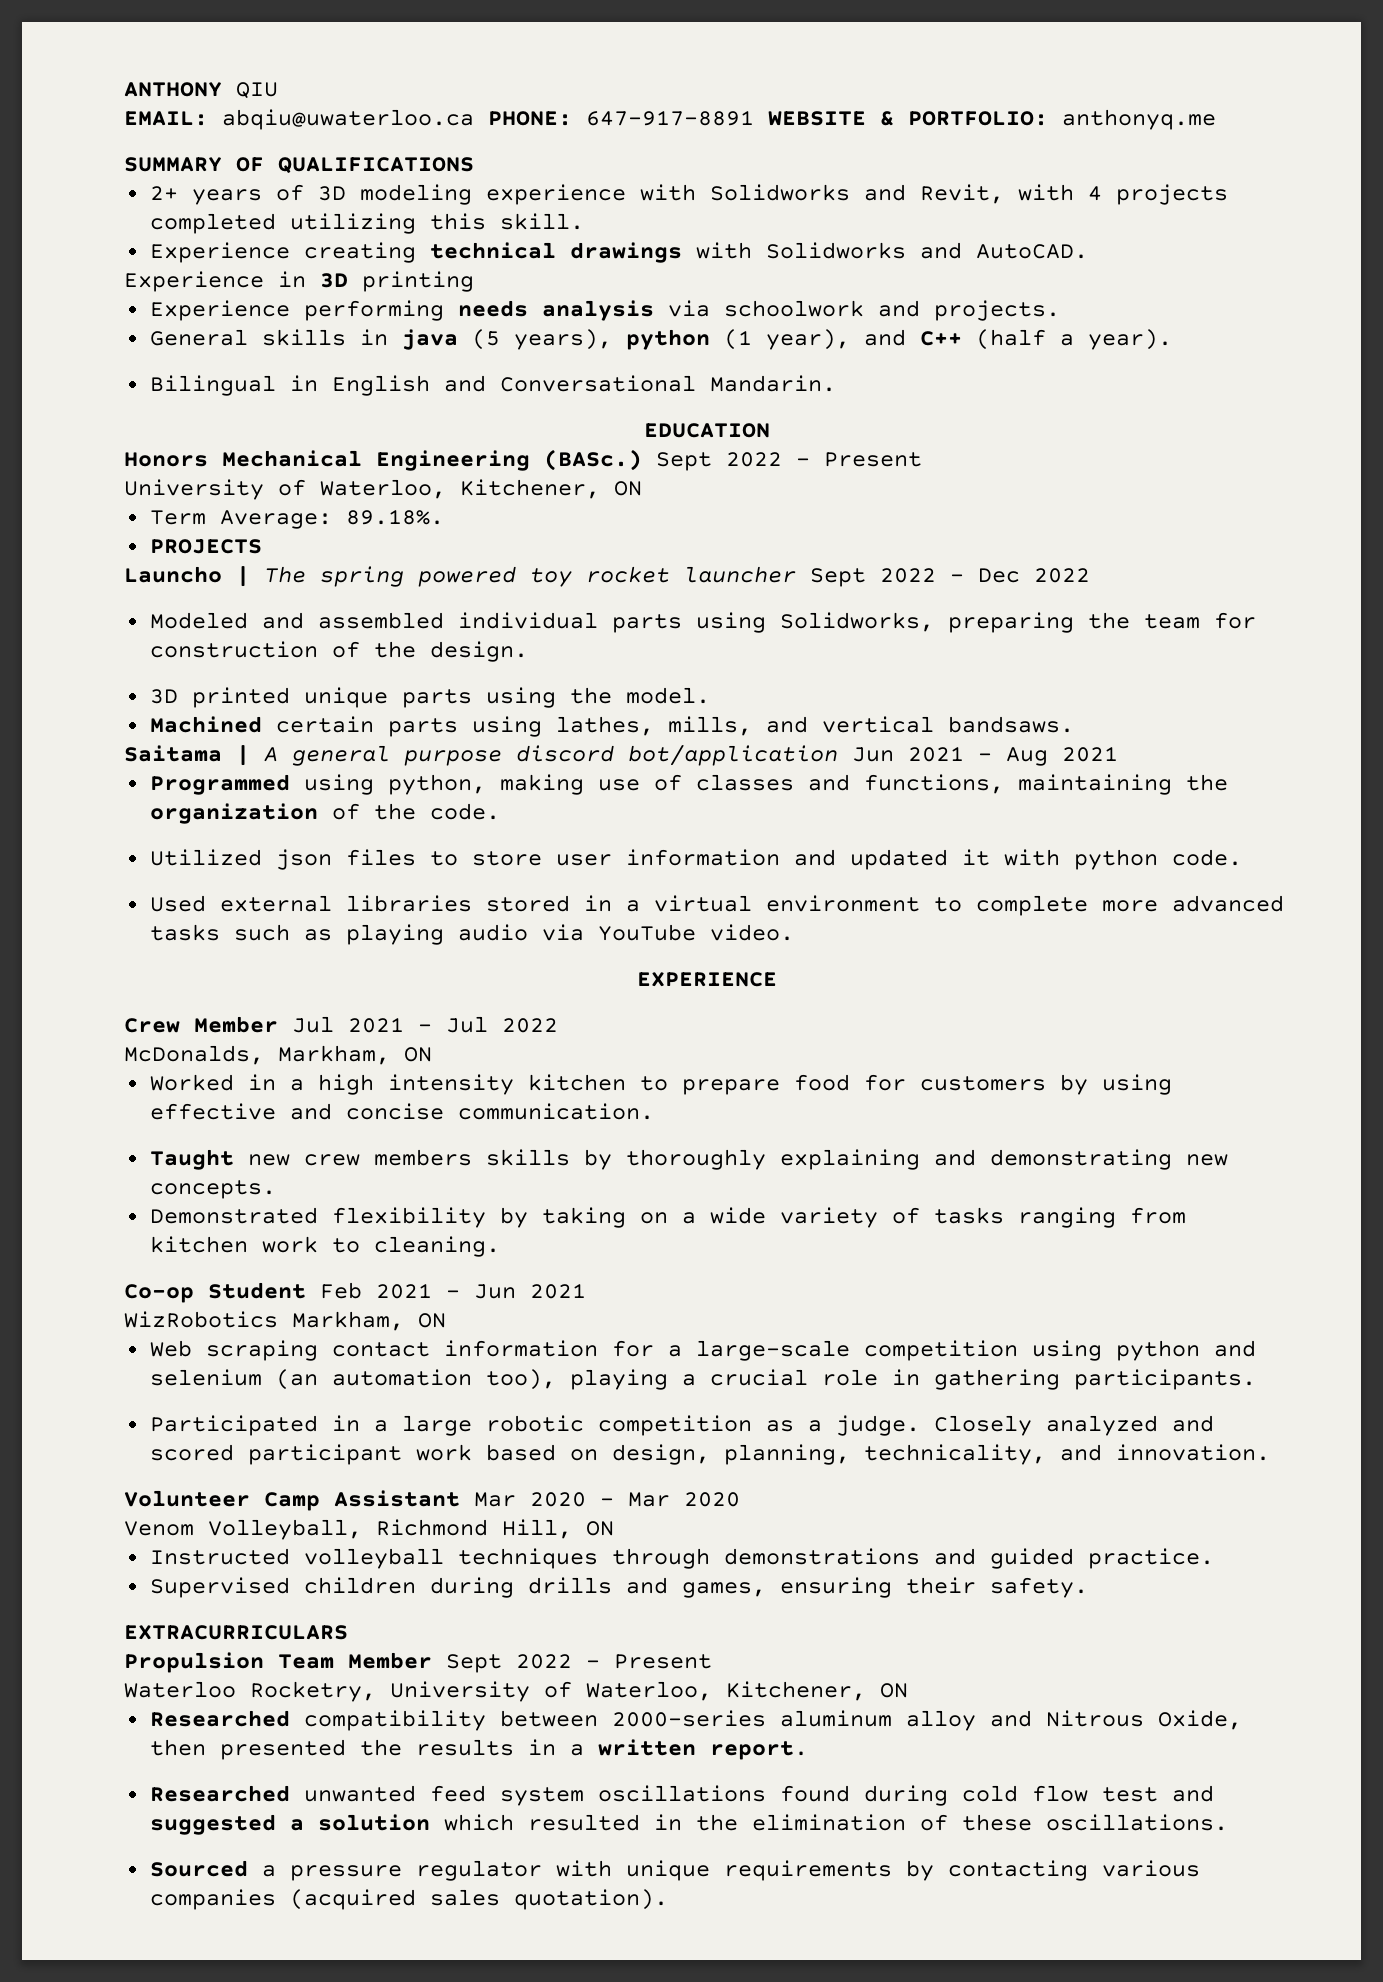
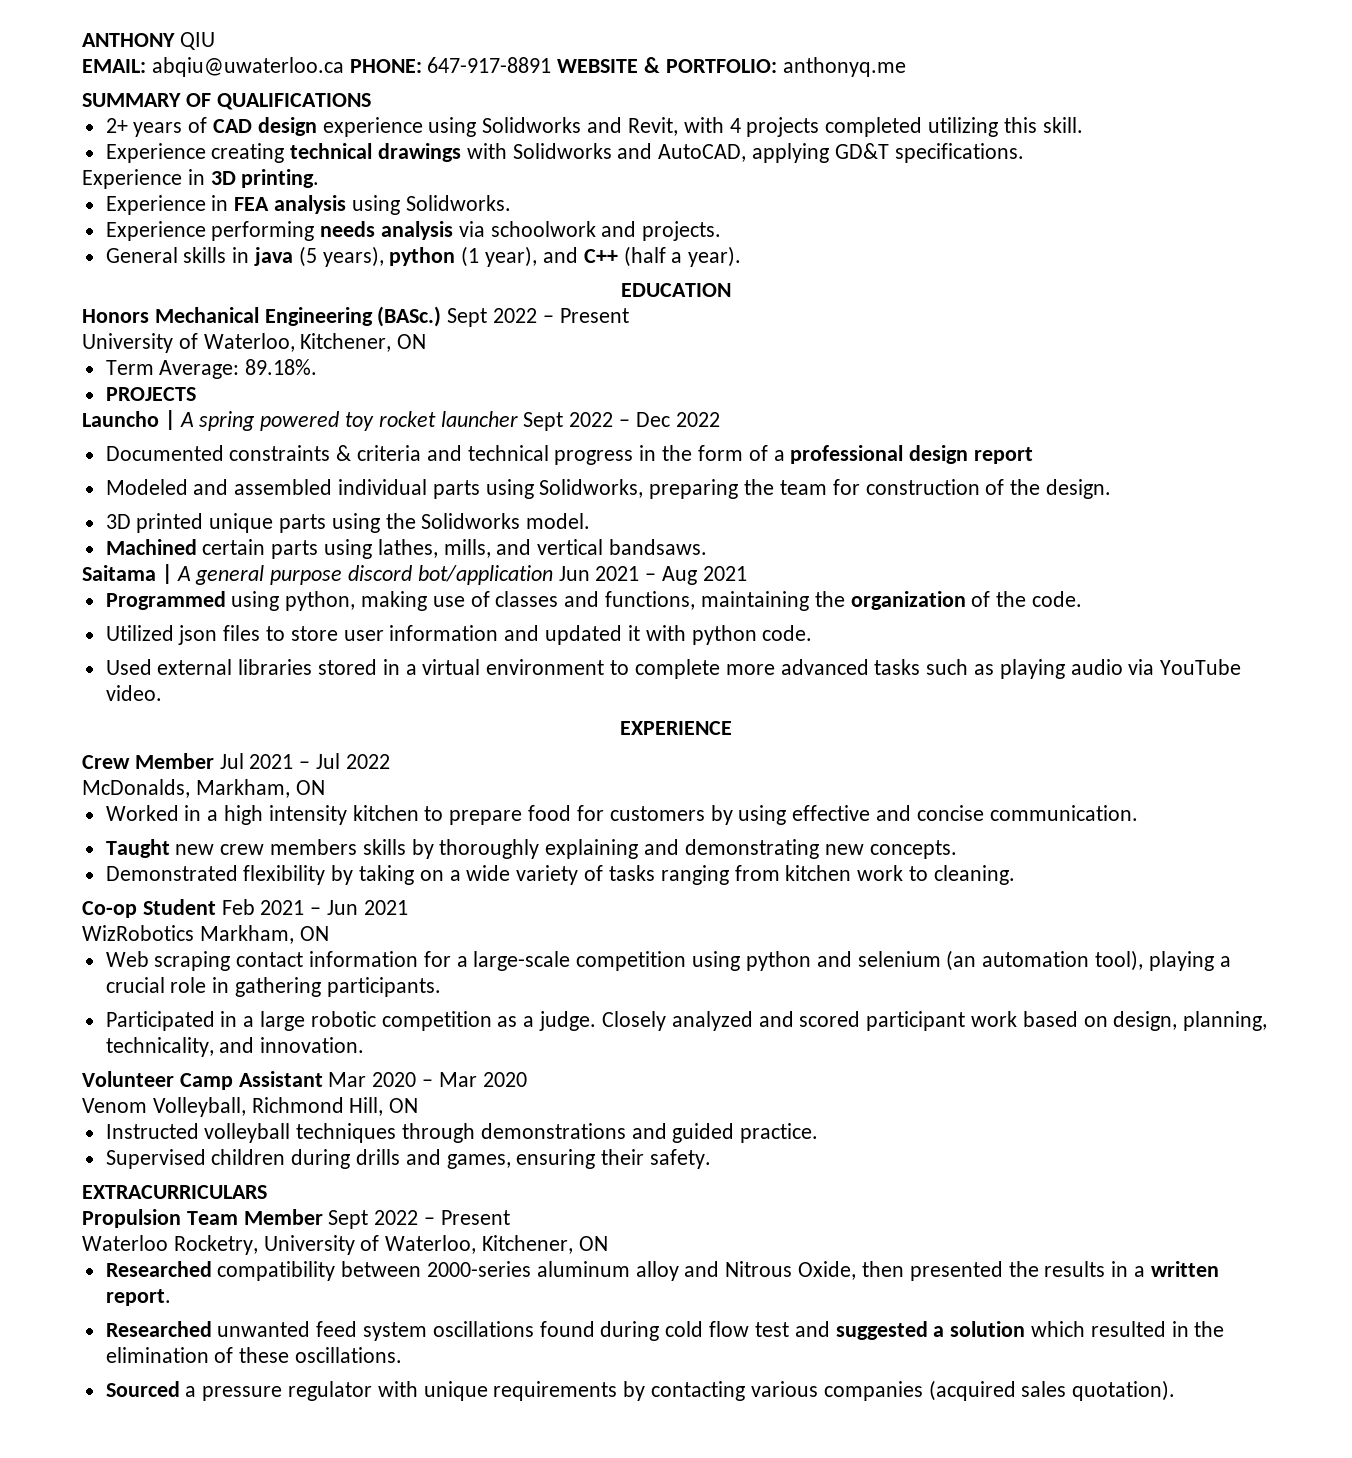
[317,184,696,205] 3D modeling experience with -> [213,117,477,137] CAD design experience using
[975,244,1088,259] AutoCAD. -> [658,143,1024,163] AutoCAD, applying GD&T specifications.
[362,271,474,292] printing -> [241,169,320,188] [105,195,511,215] printing. // Experience in FEA analysis using Solidworks.
[149,375,836,396] // Bilingual in English and Conversational Mandarin. -> (742, 256) none
[264,566,306,583] The -> [179,412,194,427] A
(1090, 575) none -> [105,445,1033,465] // Documented constraints & criteria and technical progress in the form of a professional design report
(612, 695) none -> [421,513,521,529] Solidworks
[485,1369,556,1390] too), -> [1094,950,1143,971] tool),

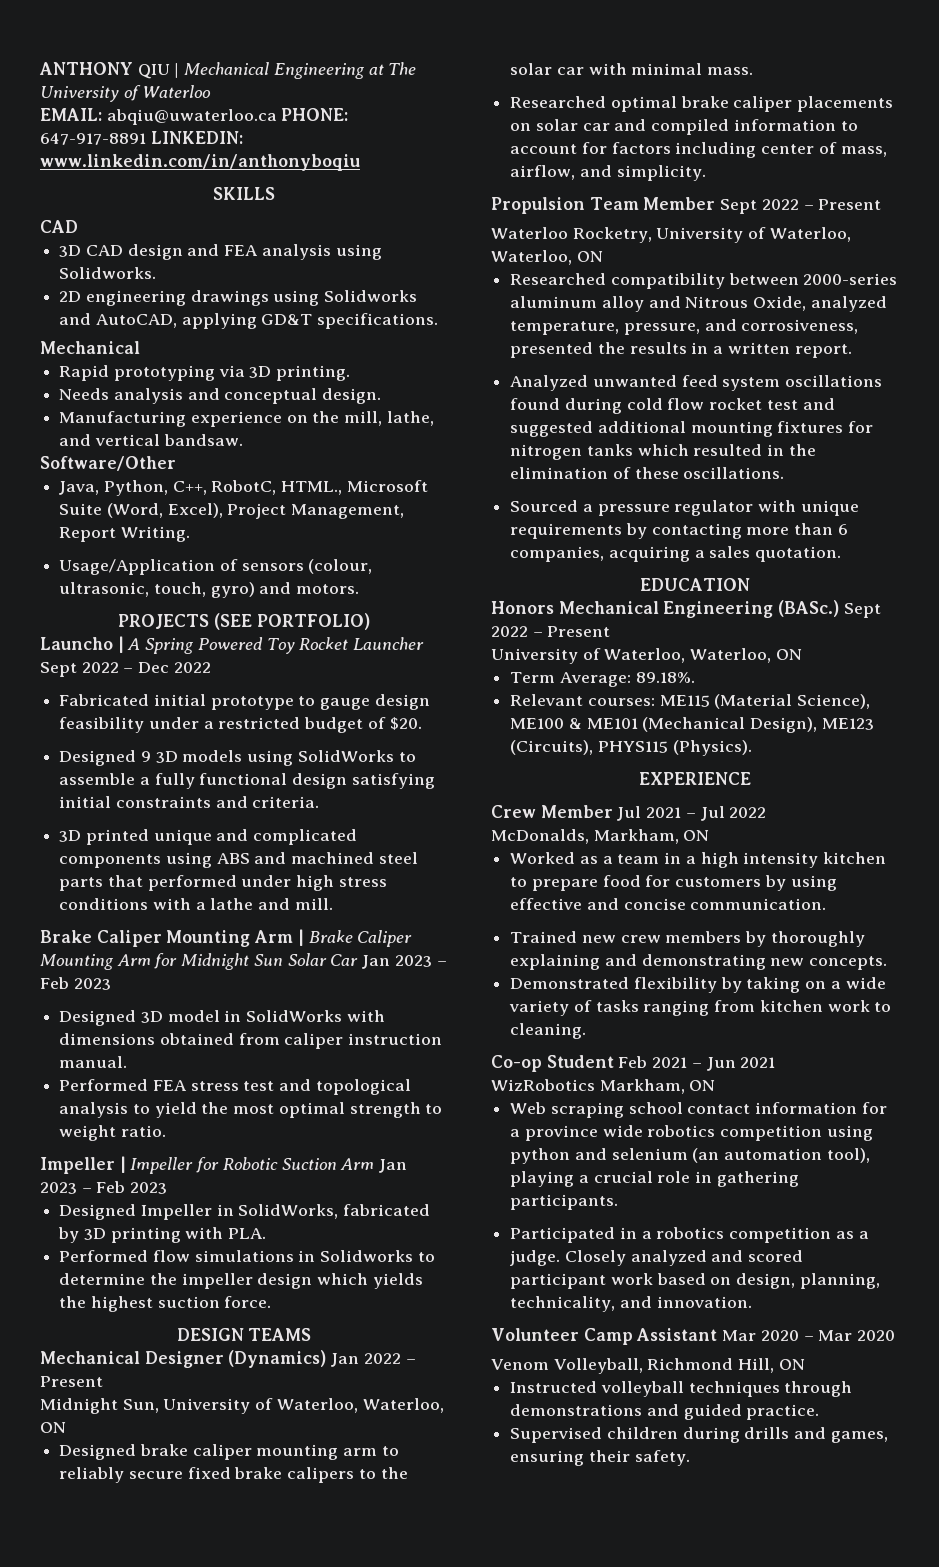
[82,57,906,77] [82,93,371,110] [105,117,1083,137] [105,143,507,163] // EMAIL: abqiu@uwaterloo.ca PHONE: 647-917-8891 WEBSITE & PORTFOLIO: anthonyq.me // SUMMARY OF QUALIFICATIONS // 2+ years of CAD design experience using Solidworks and Revit, with 4 projects completed utilizing this skill. // Experience creating technical drawings with -> [174,62,417,79] [40,85,212,102] [40,108,349,125] [40,131,243,145] [40,154,360,171] [213,187,275,200] [40,220,78,233] [59,244,382,260] [59,267,157,279] [59,290,320,306] | Mechanical Engineering at The University of Waterloo // EMAIL: abqiu@uwaterloo.ca PHONE: 647-917-8891 LINKEDIN: www.linkedin.com/in/anthonyboqiu // SKILLS // CAD // 3D CAD design and FEA analysis using Solidworks. // 2D engineering drawings using
[82,169,320,189] [105,195,511,215] [105,221,722,241] [105,246,742,267] Experience in 3D printing. // Experience in FEA analysis using Solidworks. // Experience performing needs analysis via schoolwork and projects. // General skills in java (5 years), python (1 year), and C++ (half a year). -> [40,341,140,354] [59,365,351,381] [59,388,382,404] [59,411,434,427] [59,434,243,446] [40,456,176,471] [59,480,428,496] [59,503,405,519] [59,526,190,542] [59,559,373,575] [59,582,360,598] [118,613,370,630] [40,636,425,654] [40,662,211,677] [59,694,430,710] [59,717,422,733] [59,750,416,766] [59,773,435,789] [59,796,320,808] [59,829,358,845] [59,852,418,868] [59,875,387,891] [59,898,333,910] [40,929,413,947] [40,953,447,970] [40,977,111,990] [59,1010,385,1026] [59,1033,443,1049] [59,1056,128,1068] [59,1079,411,1095] [59,1102,443,1118] [59,1125,166,1141] [40,1156,408,1174] [40,1181,168,1194] [59,1204,431,1220] [58,1227,267,1243] [59,1250,435,1262] [59,1273,423,1289] [59,1296,272,1312] [176,1328,312,1341] [40,1350,416,1368] [40,1376,103,1387] [40,1398,444,1414] [40,1422,66,1433] [59,1444,399,1460] [59,1467,408,1483] [510,63,754,75] [510,96,894,112] [510,119,858,135] [510,142,887,158] [510,165,706,181] [491,197,882,214] [491,227,851,243] [491,250,603,265] [510,273,898,289] [510,296,887,312] [510,319,859,335] [510,342,852,358] [510,375,883,391] [510,398,835,414] [510,421,874,437] [510,444,816,460] [510,467,785,479] [510,500,859,516] [510,523,848,539] [510,546,842,562] Mechanical // Rapid prototyping via 3D printing. // Needs analysis and conceptual design. // Manufacturing experience on the mill, lathe, and vertical bandsaw. // Software/Other // Java, Python, C++, RobotC, HTML., Microsoft Suite (Word, Excel), Project Management, Report Writing. // Usage/Application of sensors (colour, ultrasonic, touch, gyro) and motors. // PROJECTS (SEE PORTFOLIO) // Launcho | A Spring Powered Toy Rocket Launcher Sept 2022 – Dec 2022 // Fabricated initial prototype to gauge design feasibility under a restricted budget of $20. // Designed 9 3D models using SolidWorks to assemble a fully functional design satisfying initial constraints and criteria. // 3D printed unique and complicated components using ABS and machined steel parts that performed under high stress conditions with a lathe and mill. // Brake Caliper Mounting Arm | Brake Caliper Mounting Arm for Midnight Sun Solar Car Jan 2023 – Feb 2023 // Designed 3D model in SolidWorks with dimensions obtained from caliper instruction manual. // Performed FEA stress test and topological analysis to yield the most optimal strength to weight ratio. // Impeller | Impeller for Robotic Suction Arm Jan 2023 – Feb 2023 // Designed Impeller in SolidWorks, fabricated by 3D printing with PLA. // Performed flow simulations in Solidworks to determine the impeller design which yields the highest suction force. // DESIGN TEAMS // Mechanical Designer (Dynamics) Jan 2022 – Present // Midnight Sun, University of Waterloo, Waterloo, ON // Designed brake caliper mounting arm to reliably secure fixed brake calipers to the solar car with minimal mass. // Researched optimal brake caliper placements on solar car and compiled information to account for factors including center of mass, airflow, and simplicity. // Propulsion Team Member Sept 2022 – Present // Waterloo Rocketry, University of Waterloo, Waterloo, ON // Researched compatibility between 2000-series aluminum alloy and Nitrous Oxide, analyzed temperature, pressure, and corrosiveness, presented the results in a written report. // Analyzed unwanted feed system oscillations found during cold flow rocket test and suggested additional mounting fixtures for nitrogen tanks which resulted in the elimination of these oscillations. // Sourced a pressure regulator with unique requirements by contacting more than 6 companies, acquiring a sales quotation.
[300,333,392,352] Kitchener, -> [690,648,772,663] Waterloo,
[105,387,196,401] [82,410,720,431] [105,445,1033,465] [105,479,1111,499] [105,513,591,533] [105,539,708,559] [82,564,747,585] [105,591,1082,611] [105,625,813,645] [105,659,1242,679] [105,685,162,701] PROJECTS // Launcho | A spring powered toy rocket launcher Sept 2022 – Dec 2022 // Documented constraints & criteria and technical progress in the form of a professional design report // Modeled and assembled individual parts using Solidworks, preparing the team for construction of the design. // 3D printed unique parts using the Solidworks model. // Machined certain parts using lathes, mills, and vertical bandsaws. // Saitama | A general purpose discord bot/application Jun 2021 – Aug 2021 // Programmed using python, making use of classes and functions, maintaining the organization of the code. // Utilized json files to store user information and updated it with python code. // Used external libraries stored in a virtual environment to complete more advanced tasks such as playing audio via YouTube video. -> [510,694,871,709] [510,717,874,733] [510,740,752,756] Relevant courses: ME115 (Material Science), ME100 & ME101 (Mechanical Design), ME123 (Circuits), PHYS115 (Physics).
(179, 813) none -> [579,854,660,864] as a team
[105,839,170,858] Taught -> [510,931,578,943] Trained
[362,839,406,855] skills -> (742, 937) none
(231, 961) none -> [628,1102,683,1114] school
[473,951,571,971] large-scale -> [524,1125,716,1141] province wide robotics
[260,1011,376,1031] large robotic -> [656,1227,725,1239] robotics
[82,1185,267,1199] [82,1209,510,1229] [82,1235,608,1255] [105,1261,1219,1281] [105,1289,171,1306] [105,1321,1225,1341] [105,1347,403,1363] [105,1380,1176,1401] // EXTRACURRICULARS // Propulsion Team Member Sept 2022 – Present // Waterloo Rocketry, University of Waterloo, Kitchener, ON // Researched compatibility between 2000-series aluminum alloy and Nitrous Oxide, then presented the results in a written report. // Researched unwanted feed system oscillations found during cold flow test and suggested a solution which resulted in the elimination of these oscillations. // Sourced a pressure regulator with unique requirements by contacting various companies (acquired sales quotation). -> (690, 1458) none

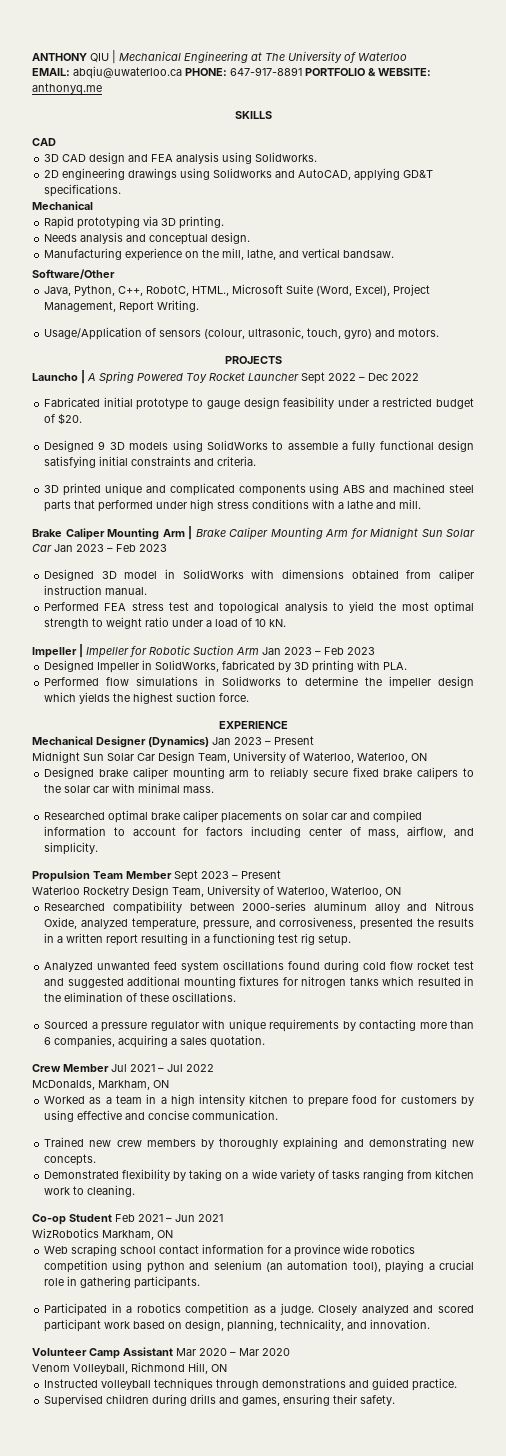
[150,131,243,144] [40,154,360,171] LINKEDIN: www.linkedin.com/in/anthonyboqiu -> [305,68,431,76] [32,83,102,95] PORTFOLIO & WEBSITE: anthonyq.me
[214,613,370,630] (SEE PORTFOLIO) -> (282, 360) none
[120,1125,166,1137] ratio. -> [145,617,287,627] ratio under a load of 10 kN.
[176,1328,312,1341] DESIGN TEAMS -> [218,721,288,729] EXPERIENCE
[363,1353,401,1364] 2022 -> [234,737,262,745] 2023
[122,1399,159,1413] Sun, -> [83,751,230,763] Sun Solar Car Design Team,
[761,199,799,210] 2022 -> [201,871,229,879] 2023
[572,227,652,243] Rocketry, -> [83,885,204,897] Rocketry Design Team,
[794,344,852,358] report. -> [106,933,352,946] report resulting in a functioning test rig setup.
[640,578,750,591] [491,600,881,618] [491,626,611,637] [491,648,802,664] [510,672,695,687] [510,694,871,709] [510,717,874,733] [510,740,752,756] [639,772,751,785] // EDUCATION // Honors Mechanical Engineering (BASc.) Sept 2022 – Present // University of Waterloo, Waterloo, ON // Term Average: 89.18%. // Relevant courses: ME115 (Material Science), ME100 & ME101 (Mechanical Design), ME123 (Circuits), PHYS115 (Physics). // EXPERIENCE -> (266, 1041) none

